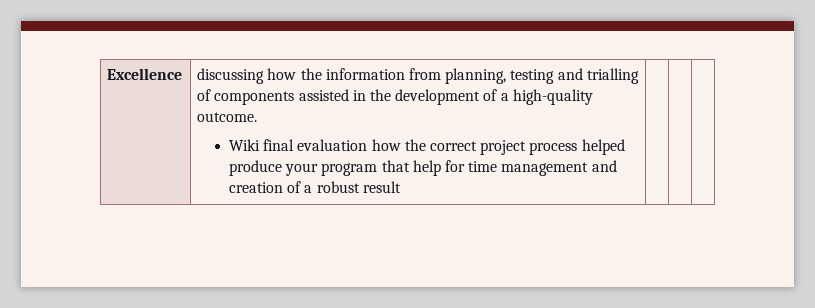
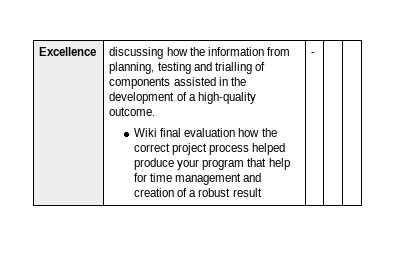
(401, 187) none -> [311,52,316,56] -

